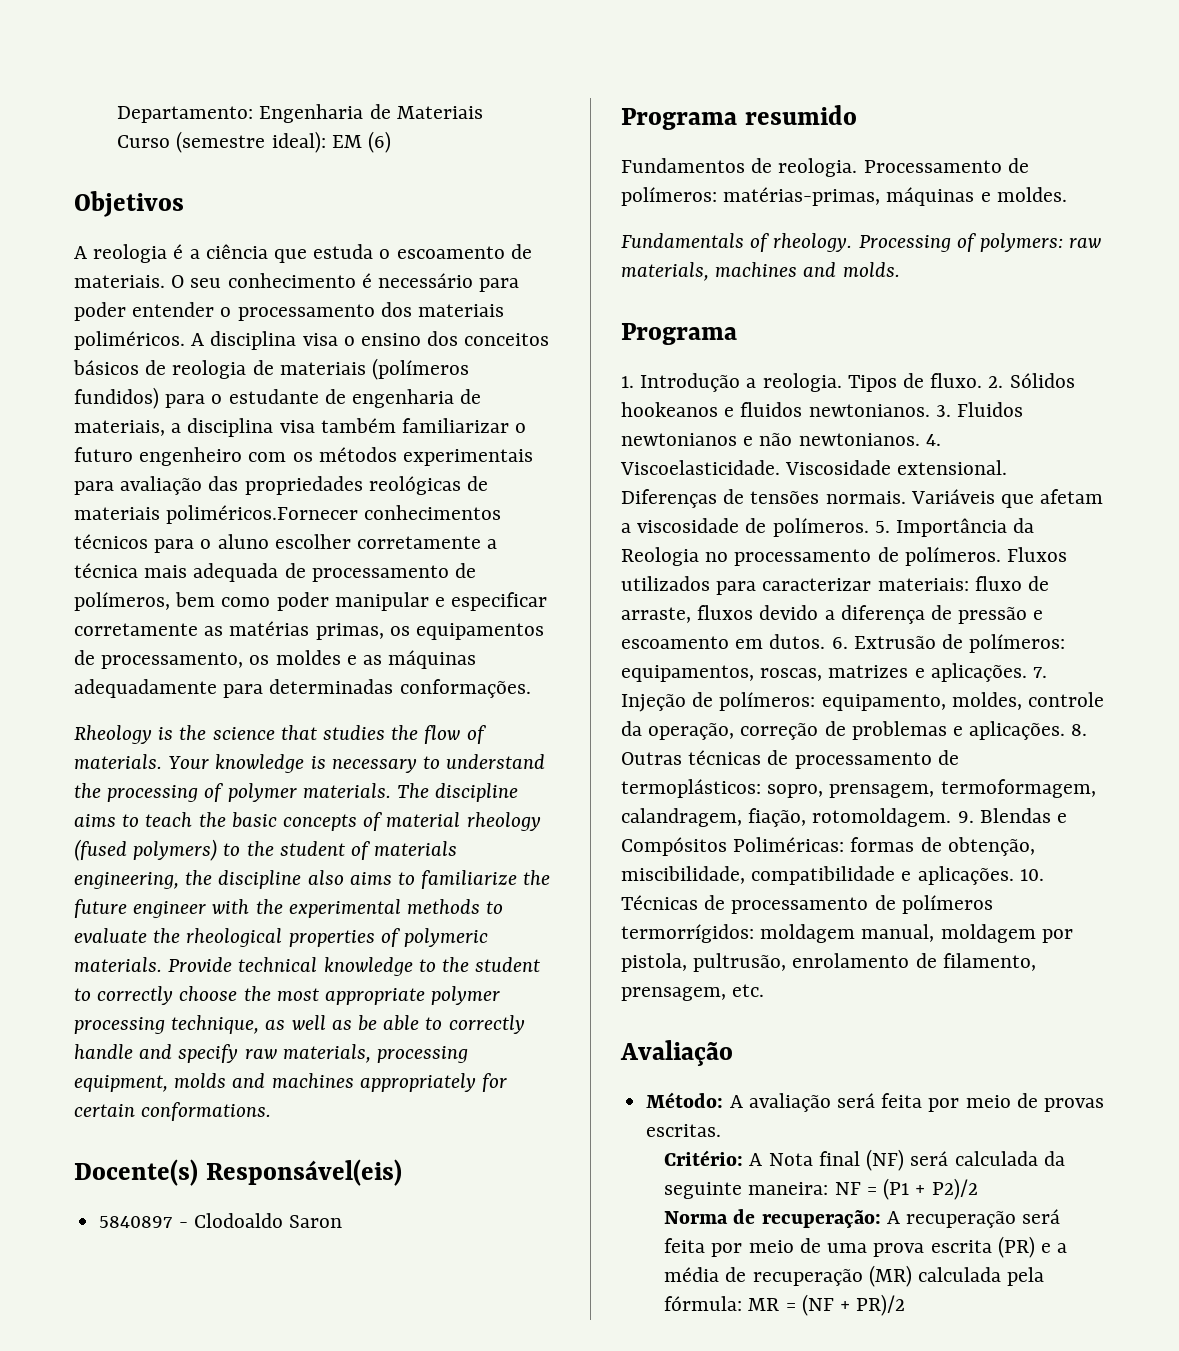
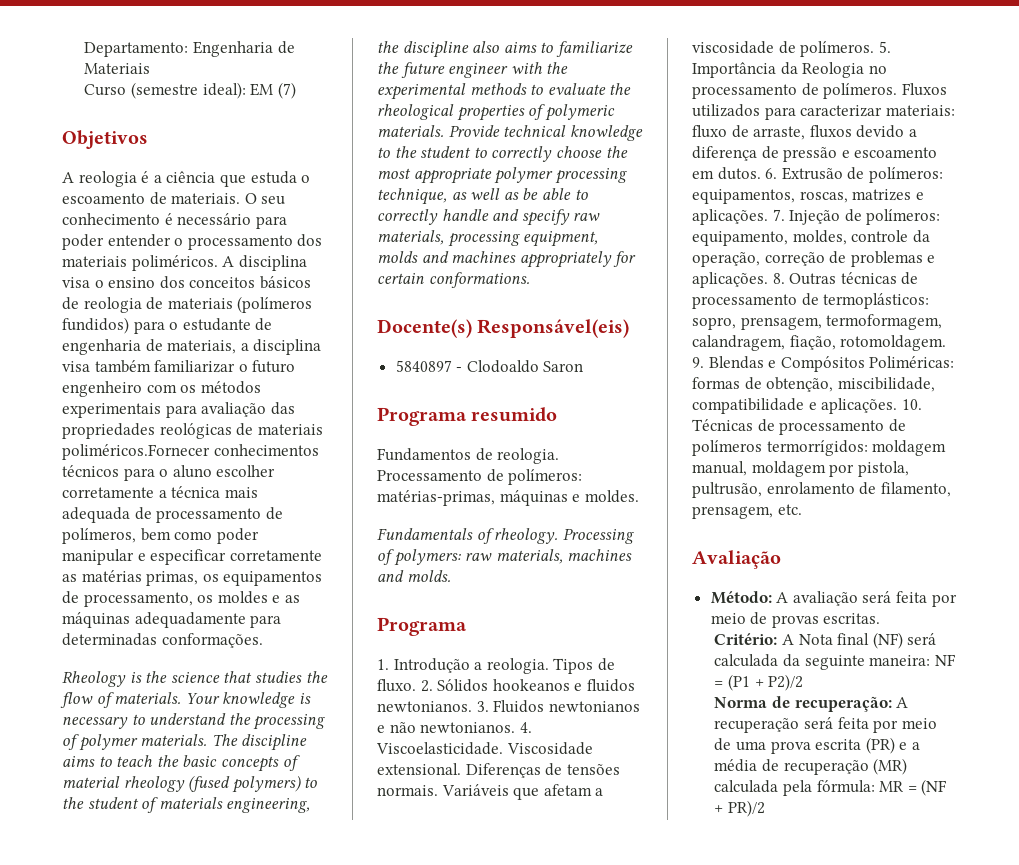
[368,131,392,153] (6) -> [277,82,296,99] (7)

